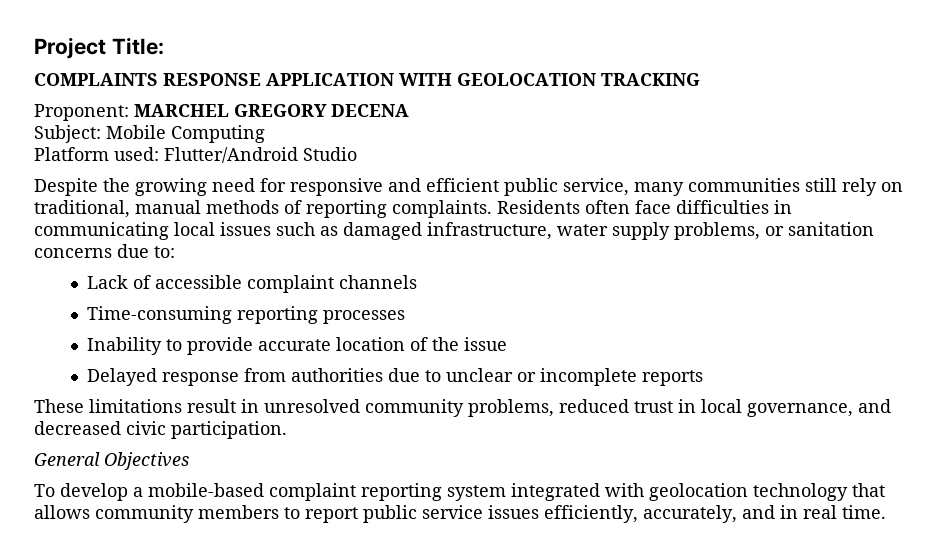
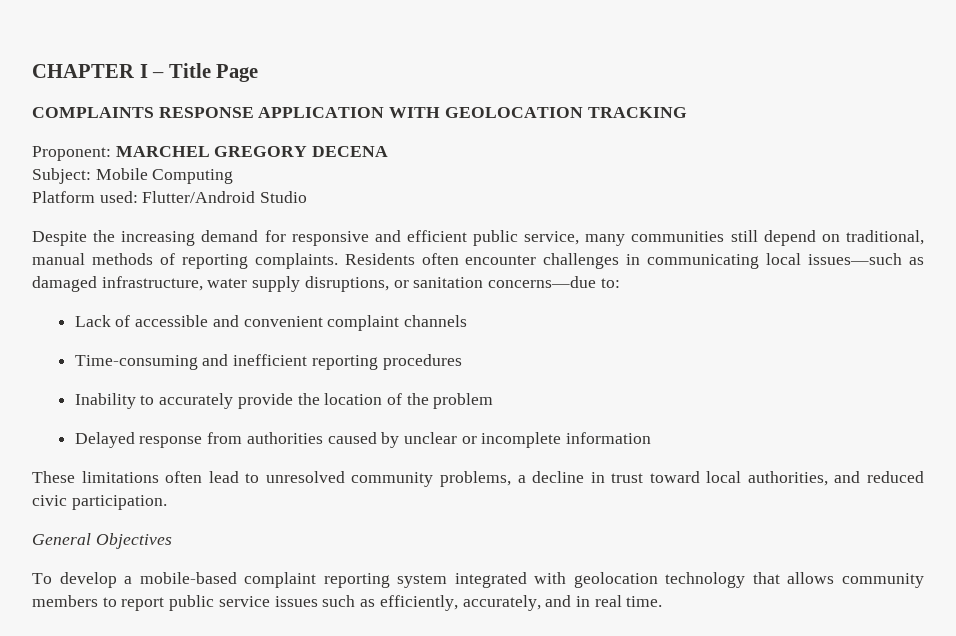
[34,37,164,59] Project Title: -> [32,63,259,82] CHAPTER I – Title Page
[135,178,255,196] growing need -> [121,230,259,246] increasing demand
[842,178,877,196] rely -> [763,230,816,246] depend
[635,200,769,214] face difficulties -> [465,253,620,269] encounter challenges
[220,222,315,236] issues such -> [808,253,903,265] issues—such
[674,222,760,240] problems, -> [304,276,389,292] disruptions,
[34,244,149,258] concerns due -> [488,276,597,288] concerns—due
(243, 282) none -> [212,315,323,327] and convenient
[237,306,406,324] reporting processes -> [202,354,462,370] and inefficient reporting procedures
[187,337,332,355] provide accurate -> [159,393,320,409] accurately provide the
[464,337,508,351] issue -> [433,393,494,409] problem
[388,368,442,382] due to -> [327,432,400,448] caused by
[642,370,704,386] reports -> [566,432,652,444] information
[187,399,891,417] [34,421,121,435] result in unresolved community problems, reduced trust in local governance, and decreased -> [165,471,924,487] often lead to unresolved community problems, a decline in trust toward local authorities, and reduced
(539, 512) none -> [322,595,376,607] such as

